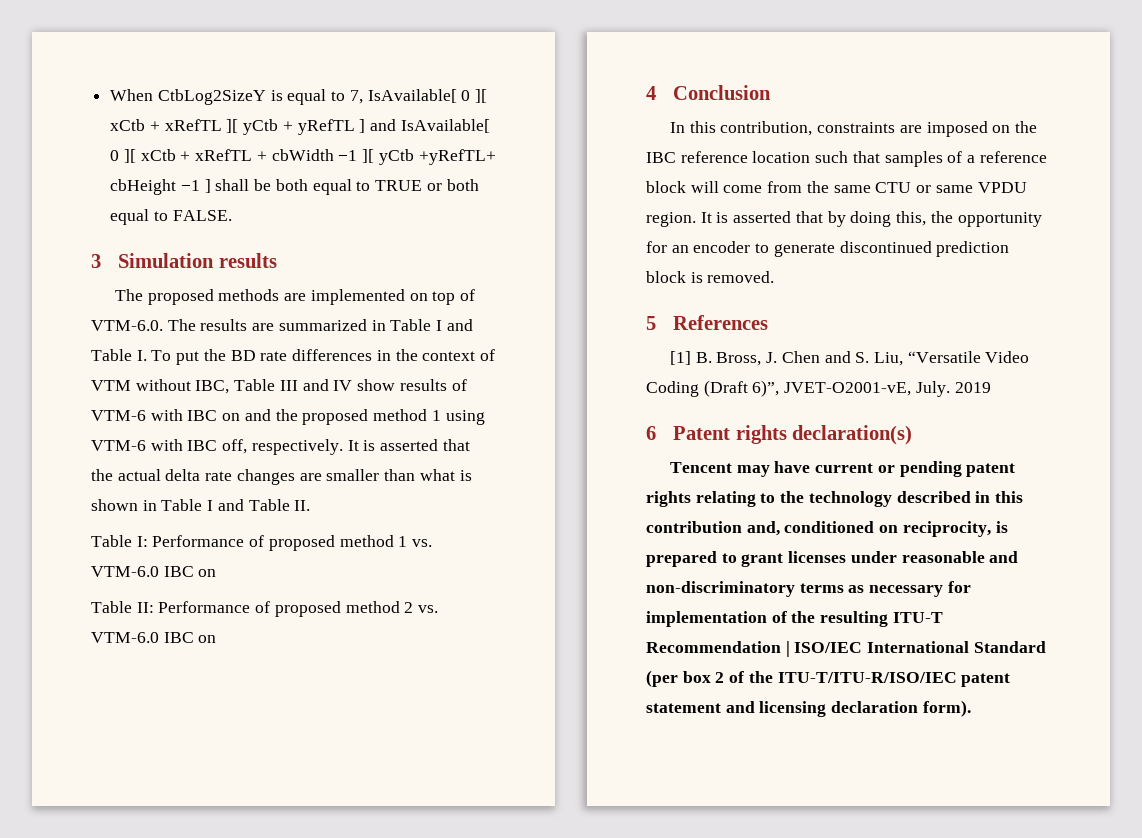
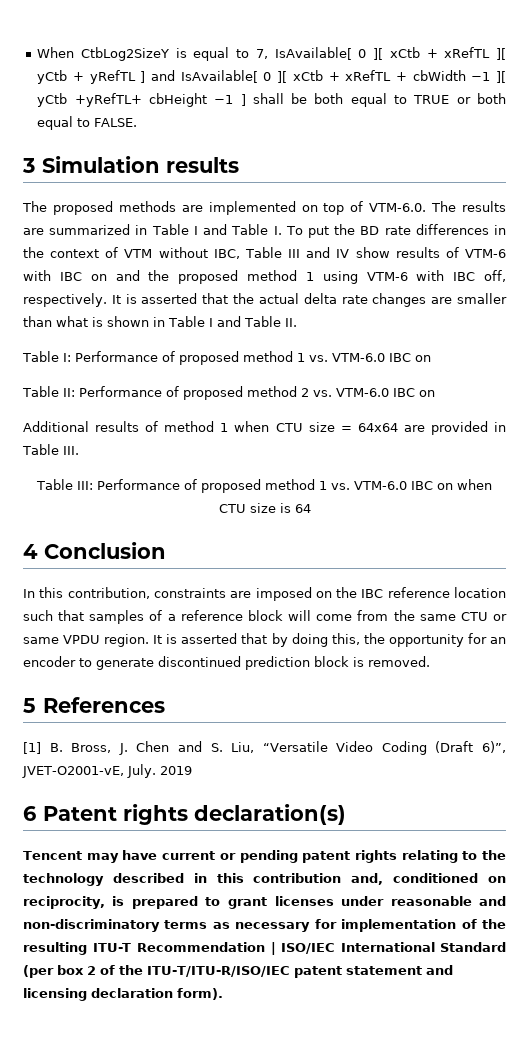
(217, 639) none -> [23,421,506,435] [22,444,79,455] [36,479,492,493] [218,503,311,513] // Additional results of method 1 when CTU size = 64x64 are provided in Table III. // Table III: Performance of proposed method 1 vs. VTM-6.0 IBC on when CTU size is 64

